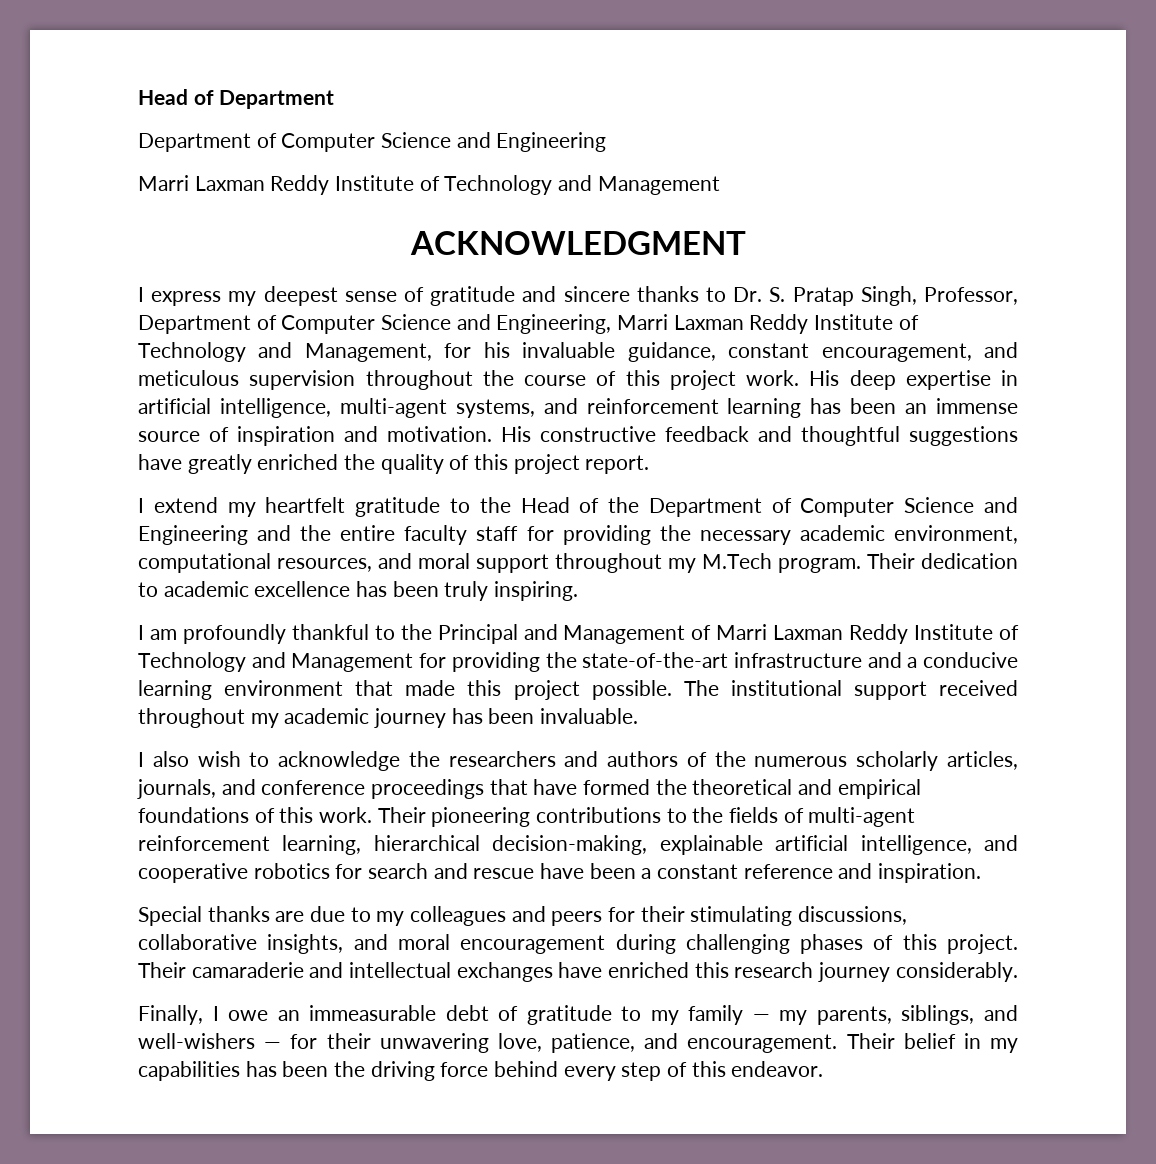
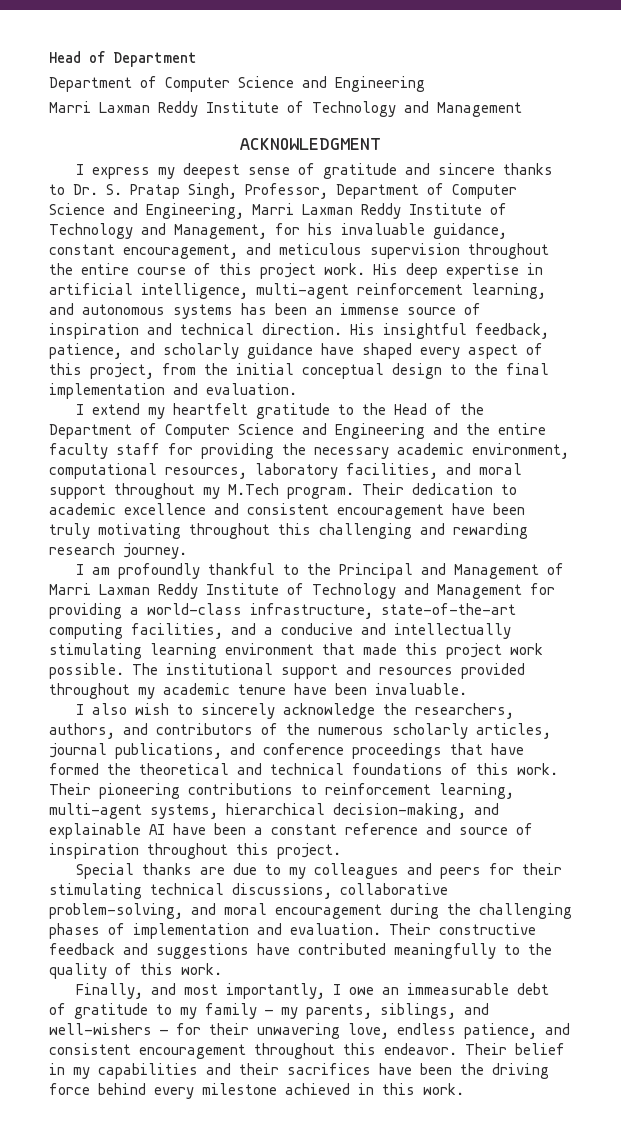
(514, 378) none -> [81,263,129,275] entire
[455,398,802,418] systems, and reinforcement learning -> [357,283,546,299] [49,303,233,319] reinforcement learning, and autonomous systems
[387,426,1018,446] [138,454,650,474] motivation. His constructive feedback and thoughtful suggestions have greatly enriched the quality of this project report. -> [180,323,549,339] [49,343,543,359] [49,363,549,379] [49,383,297,399] technical direction. His insightful feedback, patience, and scholarly guidance have shaped every aspect of this project, from the initial conceptual design to the final implementation and evaluation.
(372, 565) none -> [255,463,438,479] laboratory facilities,
[356,581,579,601] has been truly inspiring. -> [214,503,525,519] [49,523,528,539] [49,543,187,559] and consistent encouragement have been truly motivating throughout this challenging and rewarding research journey.
[545,652,1019,668] the state-of-the-art infrastructure and a conducive -> [130,603,516,619] [49,623,511,639] [49,643,142,659] a world-class infrastructure, state-of-the-art computing facilities, and a conducive and intellectually stimulating
(580, 690) none -> [510,643,543,655] work
[939,680,1019,696] received -> [346,663,525,679] and resources provided
[374,708,483,728] journey has -> [238,683,327,695] tenure have
(270, 759) none -> [200,703,275,719] sincerely
[448,751,679,767] researchers and authors -> [414,703,514,719] [49,723,253,739] researchers, authors, and contributors
[137,779,216,799] journals, -> [49,743,222,759] journal publications,
[837,779,921,799] empirical -> [270,763,344,775] technical
[692,807,916,827] [138,835,1018,855] [138,863,535,883] the fields of multi-agent reinforcement learning, hierarchical decision-making, explainable artificial intelligence, and cooperative robotics for search and rescue -> [325,783,514,799] [49,803,499,819] [49,823,165,839] reinforcement learning, multi-agent systems, hierarchical decision-making, and explainable AI
[878,863,982,883] inspiration. -> [459,823,533,835] [49,843,341,859] source of inspiration throughout this project.
(793, 916) none -> [150,883,224,895] technical
[267,934,344,954] insights, -> [49,903,183,919] problem-solving,
(676, 944) none -> [447,903,471,915] the
[902,934,1018,954] [138,962,1018,982] [138,1005,203,1025] this project. Their camaraderie and intellectual exchanges have enriched this research journey considerably. // Finally, -> [133,923,536,939] [49,943,552,959] [49,963,222,979] [75,983,325,999] implementation and evaluation. Their constructive feedback and suggestions have contributed meaningfully to the quality of this work. // Finally, and most importantly,
[551,1033,838,1053] patience, and encouragement. -> [397,1023,570,1039] [49,1043,457,1059] endless patience, and consistent encouragement throughout this endeavor.
[245,1061,277,1077] has -> [206,1063,412,1075] and their sacrifices have
[621,1061,824,1081] step of this endeavor. -> [202,1083,464,1095] milestone achieved in this work.

